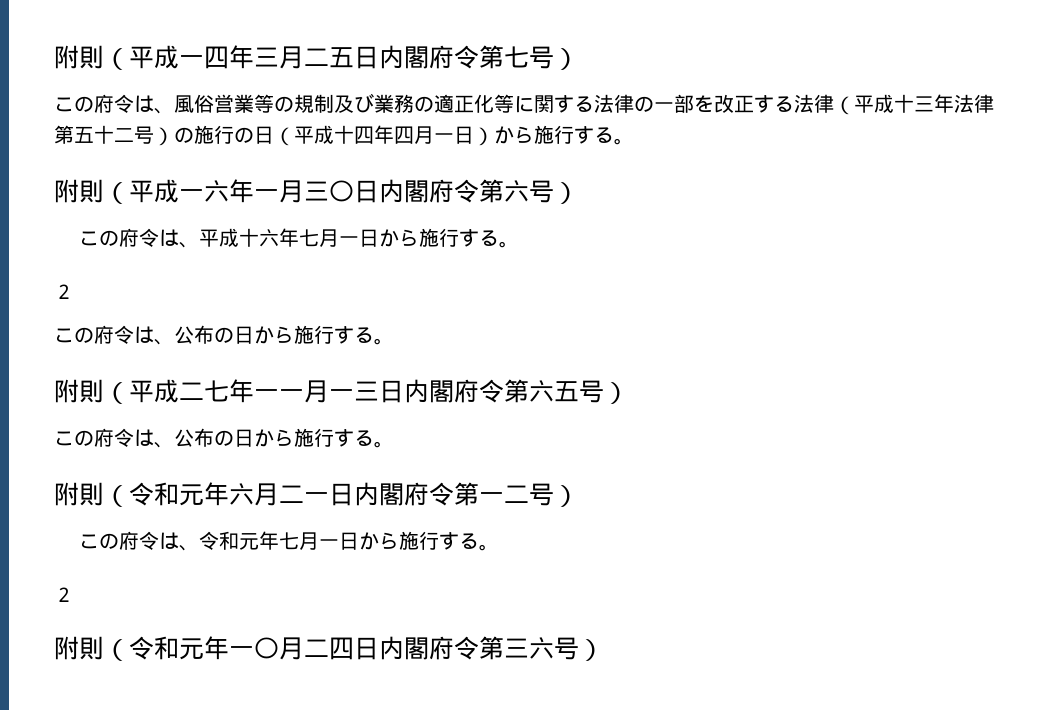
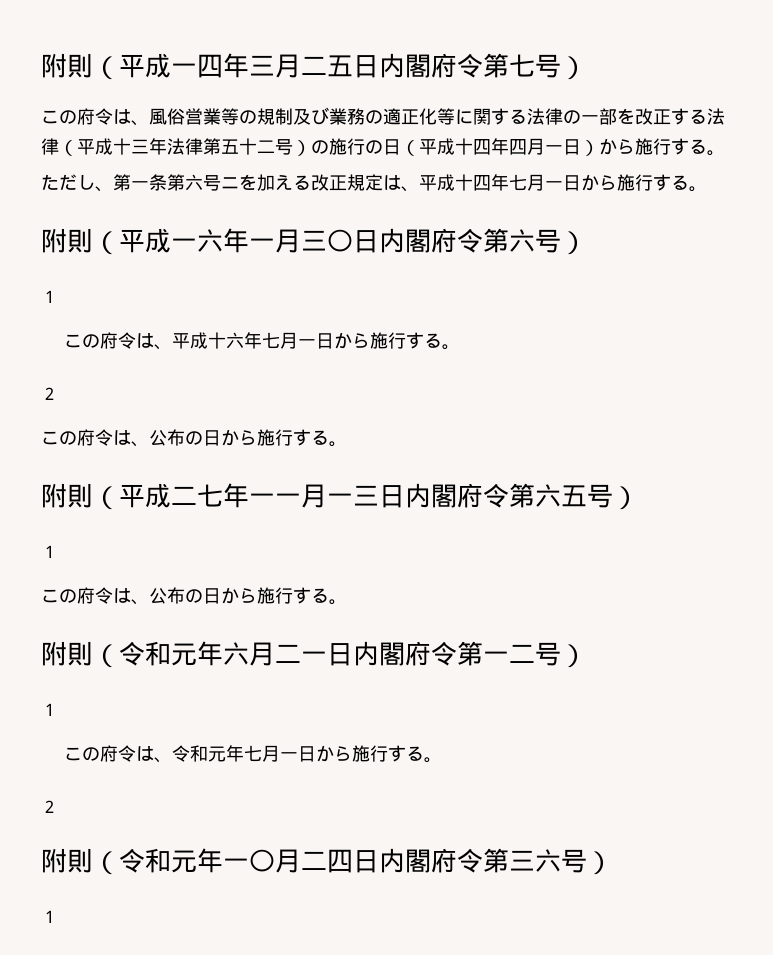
(634, 141) none -> [41,174,707,192] // ただし、第一条第六号ニを加える改正規定は、平成十四年七月一日から施行する。
(579, 193) none -> [41,290,58,303] // １
(629, 393) none -> [41,545,58,558] // １
(579, 496) none -> [41,703,58,716] // １
(604, 650) none -> [41,910,58,923] // １

